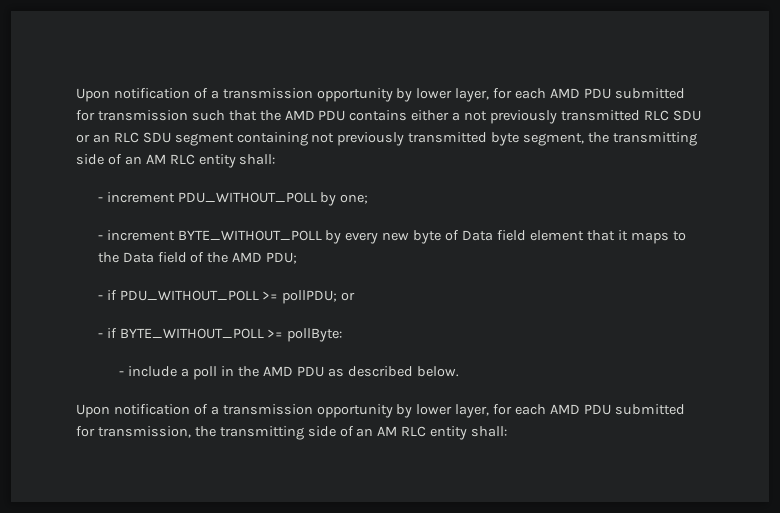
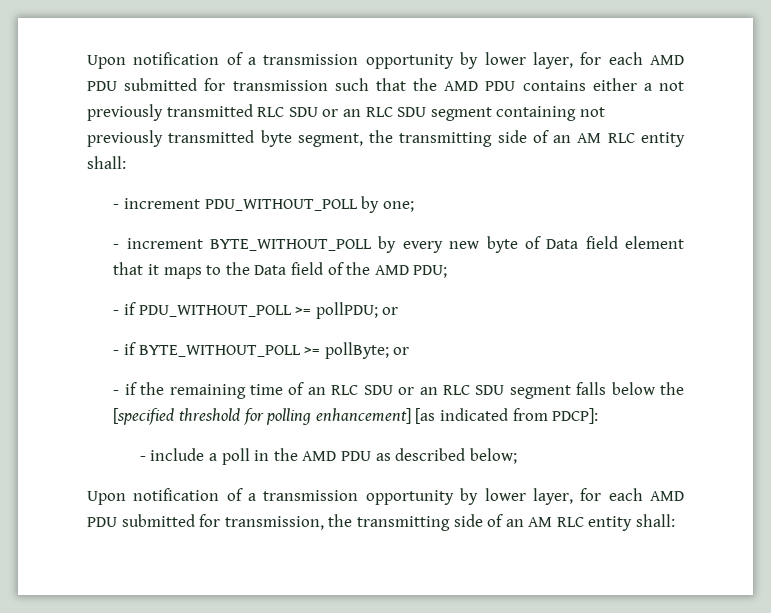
[287,328,343,342] pollByte: -> [324,342,410,359] [113,382,684,399] [113,408,599,425] pollByte; or // - if the remaining time of an RLC SDU or an RLC SDU segment falls below the [specified threshold for polling enhancement] [as indicated from PDCP]:
[416,366,459,377] below. -> [469,448,517,464] below;

